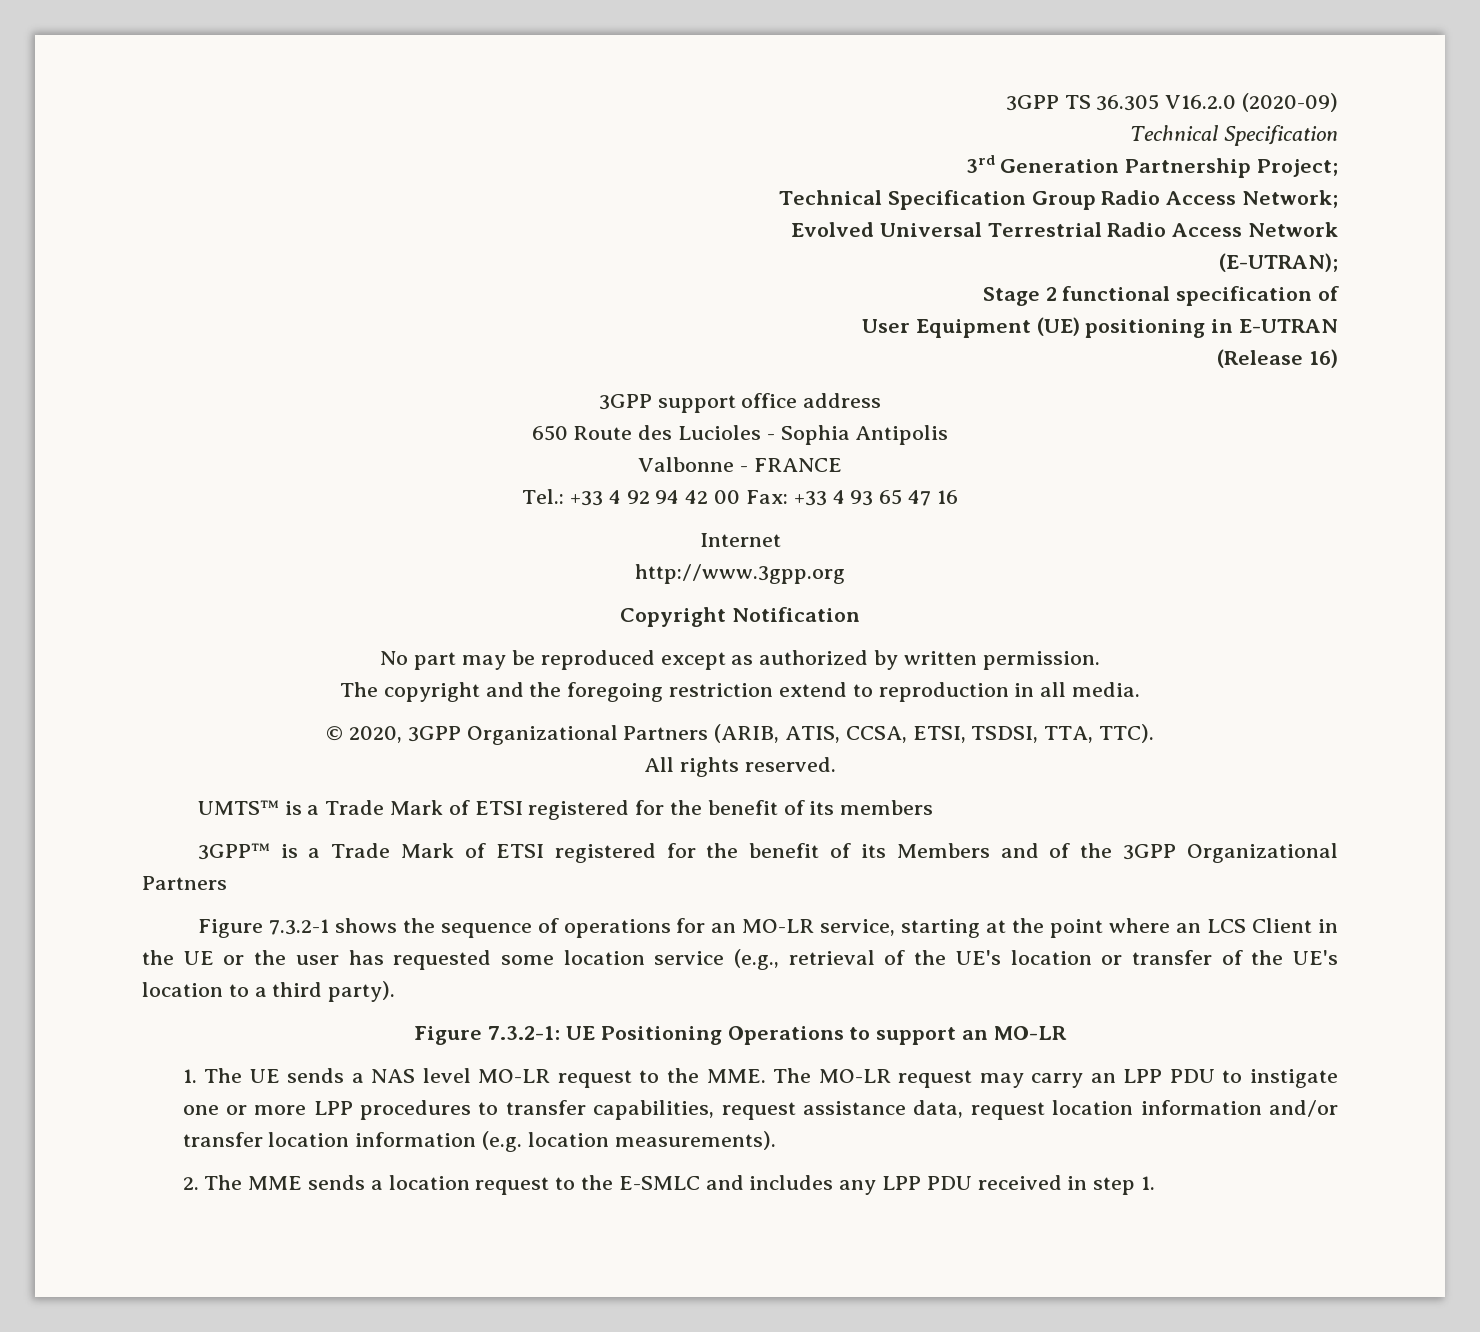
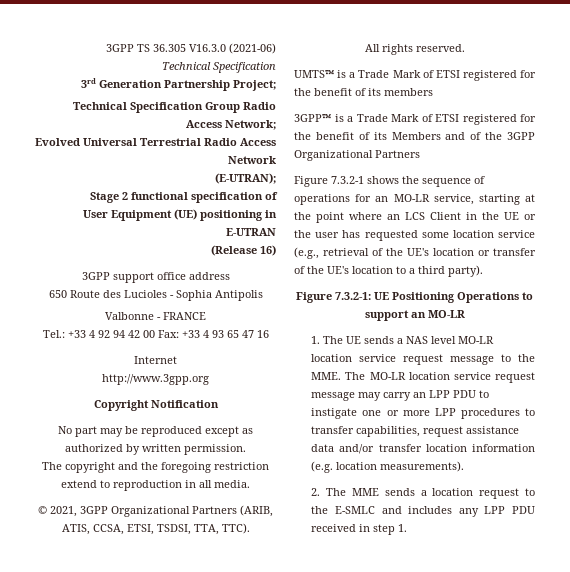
[1165,93,1338,112] V16.2.0 (2020-09) -> [189,43,276,54] V16.3.0 (2021-06)
[348,726,402,743] 2020, -> [50,506,77,517] 2021,
[557,1070,632,1088] request -> [311,354,495,365] location service request message
[898,1070,973,1088] request -> [408,372,535,383] [311,392,356,401] location service request message
[913,1100,1262,1120] data, request location information -> [311,444,335,452] data

